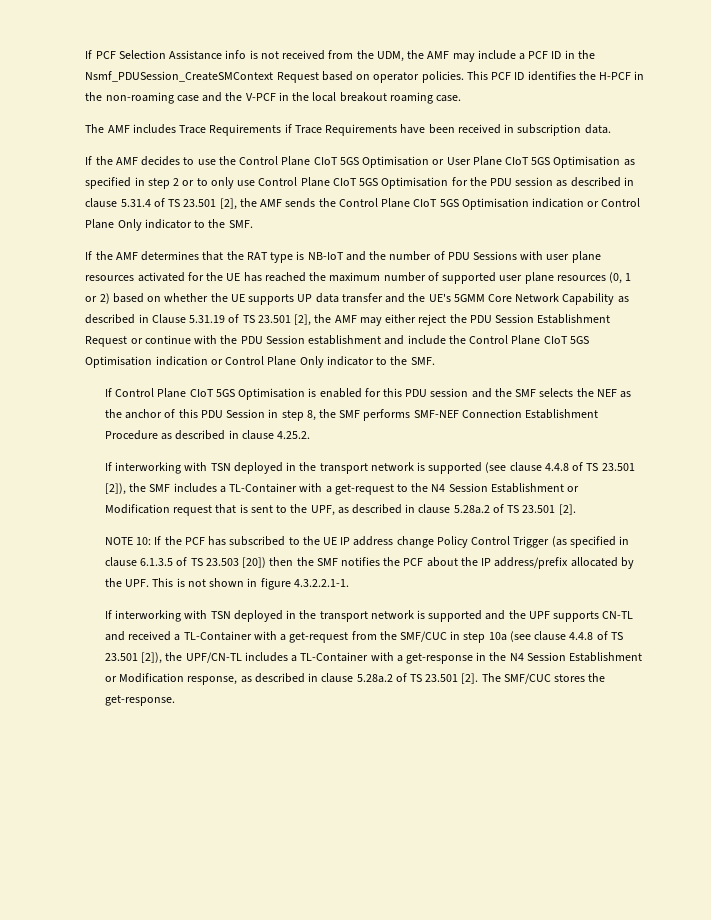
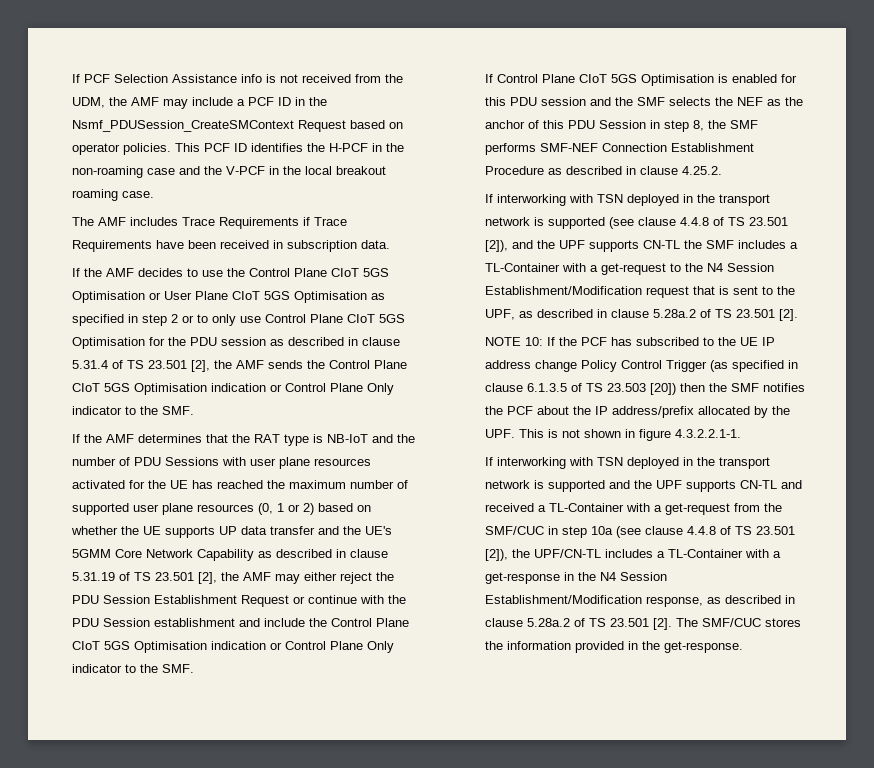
[151,314,186,324] Clause -> [349,549,388,558] clause
(126, 489) none -> [511,240,680,252] and the UPF supports CN-TL
[490,483,580,493] [104,504,170,514] Establishment or Modification -> [484,286,642,295] Establishment/Modification
[569,652,643,662] [104,673,185,683] Establishment or Modification -> [484,595,642,604] Establishment/Modification
(606, 677) none -> [506,641,660,653] information provided in the

